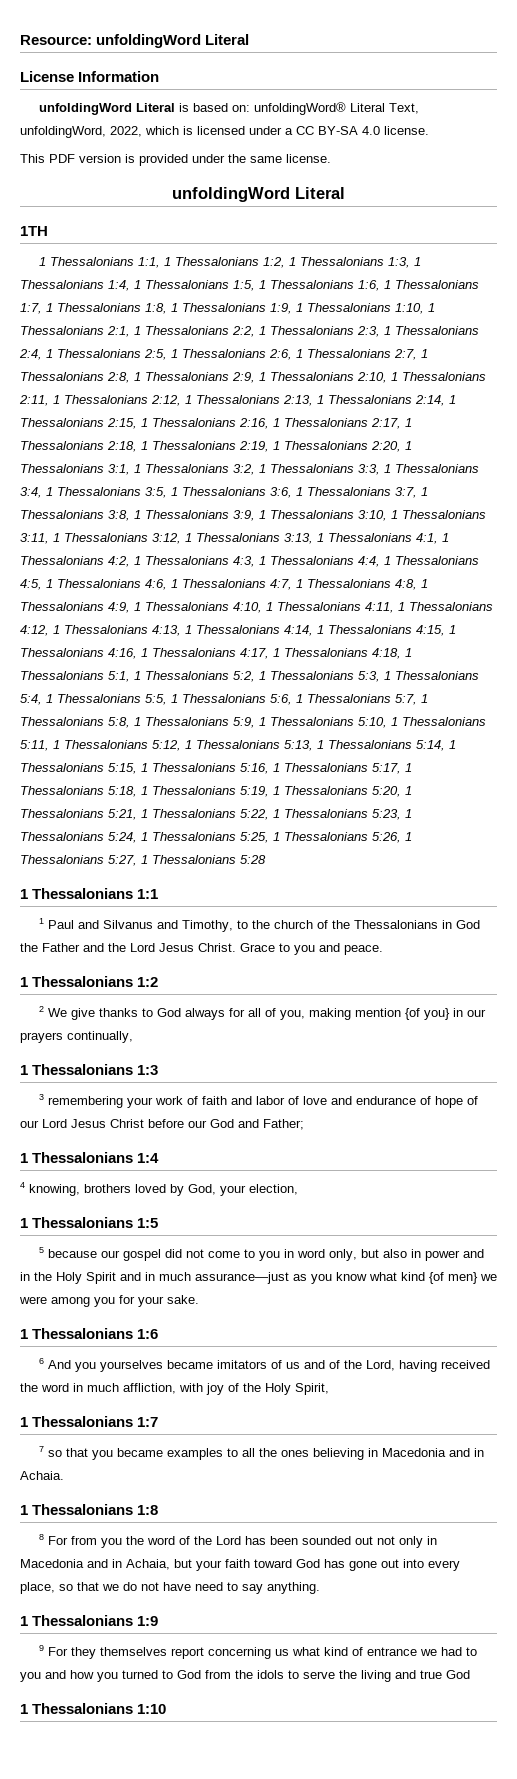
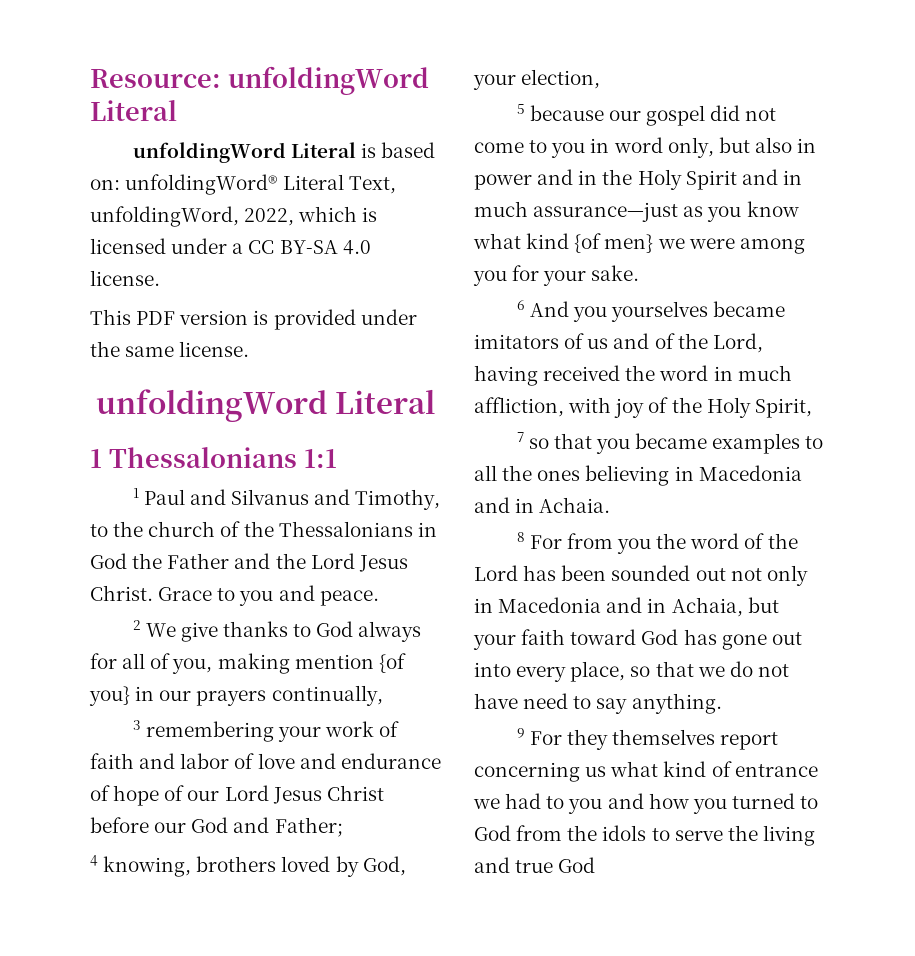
[20,71,160,82] // License Information -> (177, 110) none
[20,226,48,236] [38,257,421,268] [20,280,479,291] [20,303,435,314] [20,326,479,337] [19,349,428,360] [20,372,486,383] [19,395,456,406] [20,418,412,429] [20,441,412,452] [20,464,479,475] [20,487,428,498] [20,510,486,521] [20,533,449,544] [20,556,479,567] [20,579,428,590] [20,602,493,613] [20,625,456,636] [20,648,412,659] [20,671,479,682] [20,694,428,705] [20,717,486,728] [20,740,456,751] [20,763,412,774] [20,786,412,797] [20,809,412,820] [20,832,412,843] [20,855,266,866] // 1TH // 1 Thessalonians 1:1, 1 Thessalonians 1:2, 1 Thessalonians 1:3, 1 Thessalonians 1:4, 1 Thessalonians 1:5, 1 Thessalonians 1:6, 1 Thessalonians 1:7, 1 Thessalonians 1:8, 1 Thessalonians 1:9, 1 Thessalonians 1:10, 1 Thessalonians 2:1, 1 Thessalonians 2:2, 1 Thessalonians 2:3, 1 Thessalonians 2:4, 1 Thessalonians 2:5, 1 Thessalonians 2:6, 1 Thessalonians 2:7, 1 Thessalonians 2:8, 1 Thessalonians 2:9, 1 Thessalonians 2:10, 1 Thessalonians 2:11, 1 Thessalonians 2:12, 1 Thessalonians 2:13, 1 Thessalonians 2:14, 1 Thessalonians 2:15, 1 Thessalonians 2:16, 1 Thessalonians 2:17, 1 Thessalonians 2:18, 1 Thessalonians 2:19, 1 Thessalonians 2:20, 1 Thessalonians 3:1, 1 Thessalonians 3:2, 1 Thessalonians 3:3, 1 Thessalonians 3:4, 1 Thessalonians 3:5, 1 Thessalonians 3:6, 1 Thessalonians 3:7, 1 Thessalonians 3:8, 1 Thessalonians 3:9, 1 Thessalonians 3:10, 1 Thessalonians 3:11, 1 Thessalonians 3:12, 1 Thessalonians 3:13, 1 Thessalonians 4:1, 1 Thessalonians 4:2, 1 Thessalonians 4:3, 1 Thessalonians 4:4, 1 Thessalonians 4:5, 1 Thessalonians 4:6, 1 Thessalonians 4:7, 1 Thessalonians 4:8, 1 Thessalonians 4:9, 1 Thessalonians 4:10, 1 Thessalonians 4:11, 1 Thessalonians 4:12, 1 Thessalonians 4:13, 1 Thessalonians 4:14, 1 Thessalonians 4:15, 1 Thessalonians 4:16, 1 Thessalonians 4:17, 1 Thessalonians 4:18, 1 Thessalonians 5:1, 1 Thessalonians 5:2, 1 Thessalonians 5:3, 1 Thessalonians 5:4, 1 Thessalonians 5:5, 1 Thessalonians 5:6, 1 Thessalonians 5:7, 1 Thessalonians 5:8, 1 Thessalonians 5:9, 1 Thessalonians 5:10, 1 Thessalonians 5:11, 1 Thessalonians 5:12, 1 Thessalonians 5:13, 1 Thessalonians 5:14, 1 Thessalonians 5:15, 1 Thessalonians 5:16, 1 Thessalonians 5:17, 1 Thessalonians 5:18, 1 Thessalonians 5:19, 1 Thessalonians 5:20, 1 Thessalonians 5:21, 1 Thessalonians 5:22, 1 Thessalonians 5:23, 1 Thessalonians 5:24, 1 Thessalonians 5:25, 1 Thessalonians 5:26, 1 Thessalonians 5:27, 1 Thessalonians 5:28 -> (435, 401) none
[20,976,159,987] // 1 Thessalonians 1:2 -> (379, 598) none
[20,1064,159,1075] // 1 Thessalonians 1:3 -> (383, 695) none
[20,1152,160,1163] // 1 Thessalonians 1:4 -> (343, 827) none
[20,1217,159,1228] // 1 Thessalonians 1:5 -> (601, 79) none
[20,1328,159,1339] // 1 Thessalonians 1:6 -> (640, 273) none
[20,1416,159,1427] // 1 Thessalonians 1:7 -> (812, 408) none
[20,1504,159,1515] // 1 Thessalonians 1:8 -> (611, 505) none
[20,1615,159,1626] // 1 Thessalonians 1:9 -> (722, 703) none
[20,1703,167,1714] // 1 Thessalonians 1:10 -> (596, 865) none

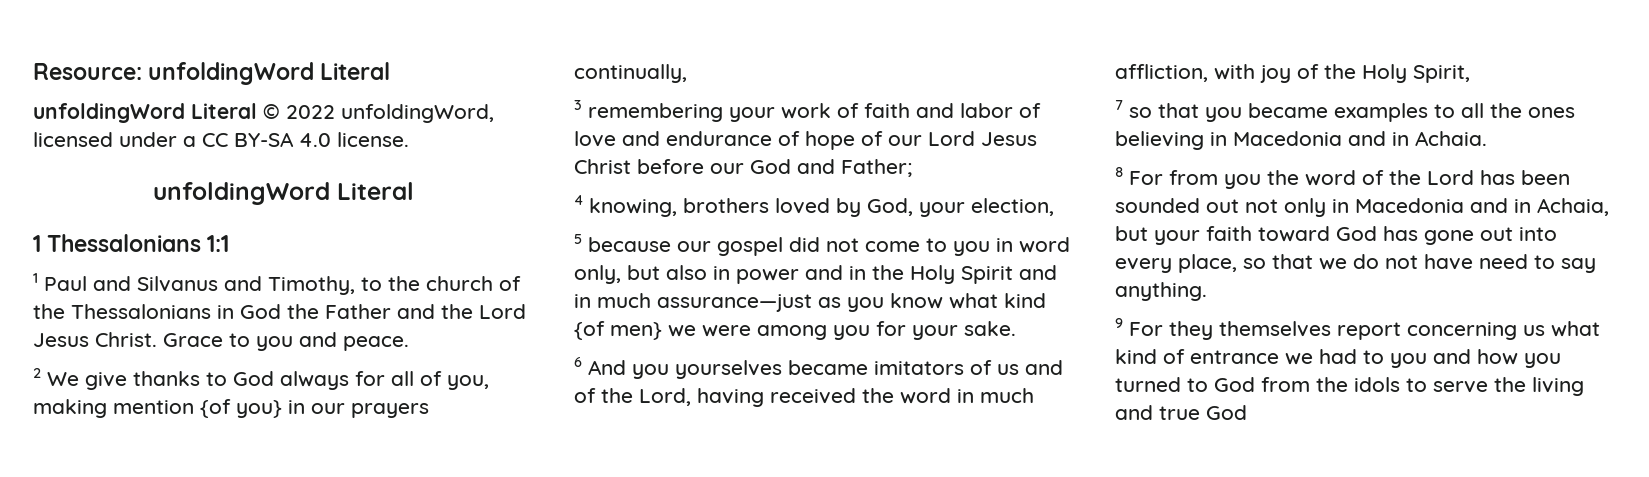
[360,142,436,158] [90,174,397,195] [90,206,378,227] is based on: unfoldingWord® Literal Text, unfoldingWord, 2022, which is -> [263,104,494,123] © 2022 unfoldingWord,
[90,309,417,330] [90,341,250,357] // This PDF version is provided under the same license. -> (409, 139) none

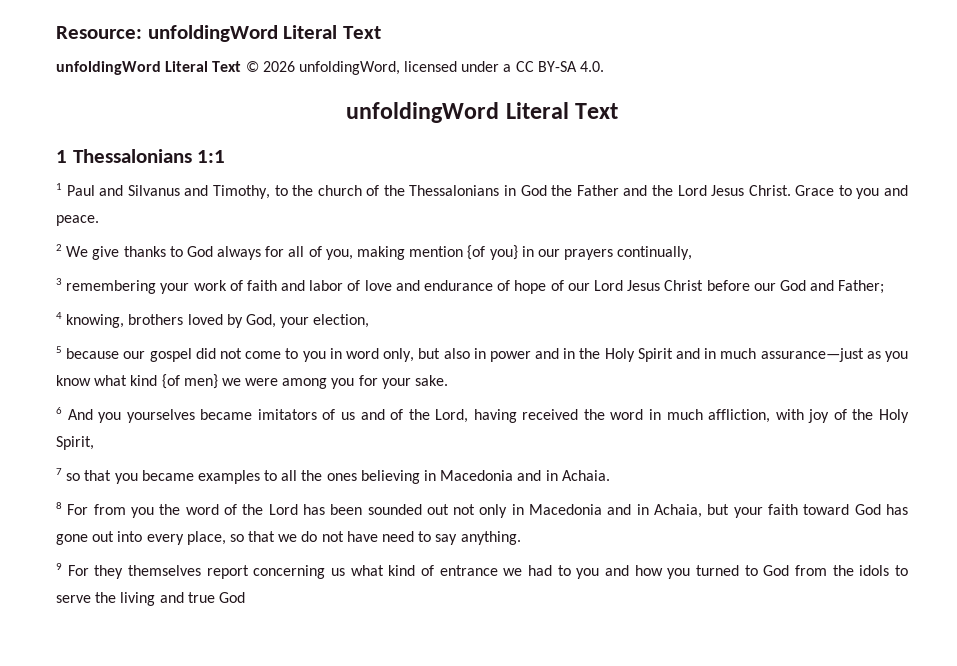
[33,103,335,123] // unfoldingWord Literal © 2022 -> [343,26,382,39] [56,61,295,75] Text // unfoldingWord Literal Text © 2026
[299,132,409,147] [153,182,414,205] 4.0 license. // unfoldingWord Literal -> [580,61,605,72] [346,102,618,123] 4.0. // unfoldingWord Literal Text

